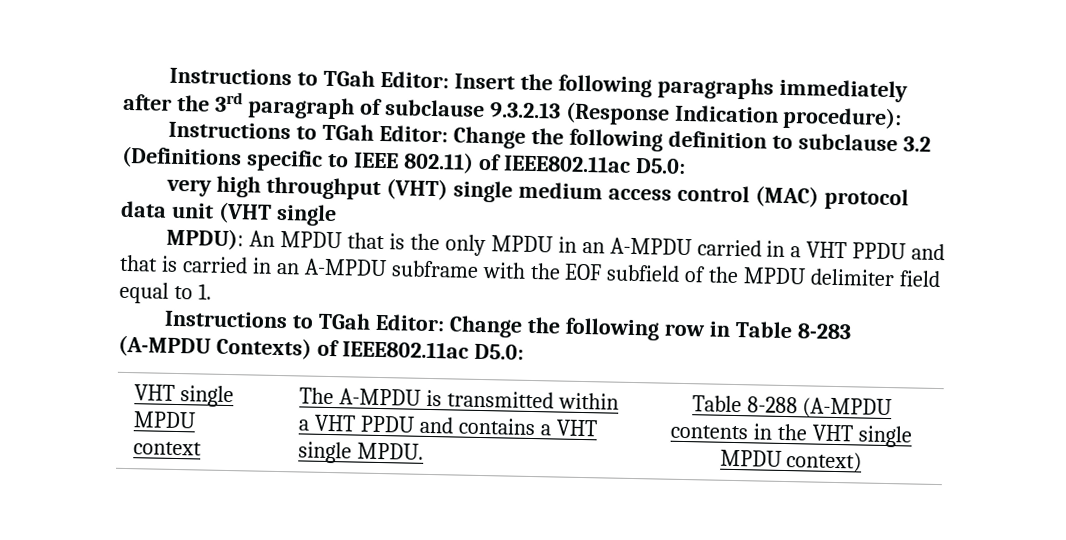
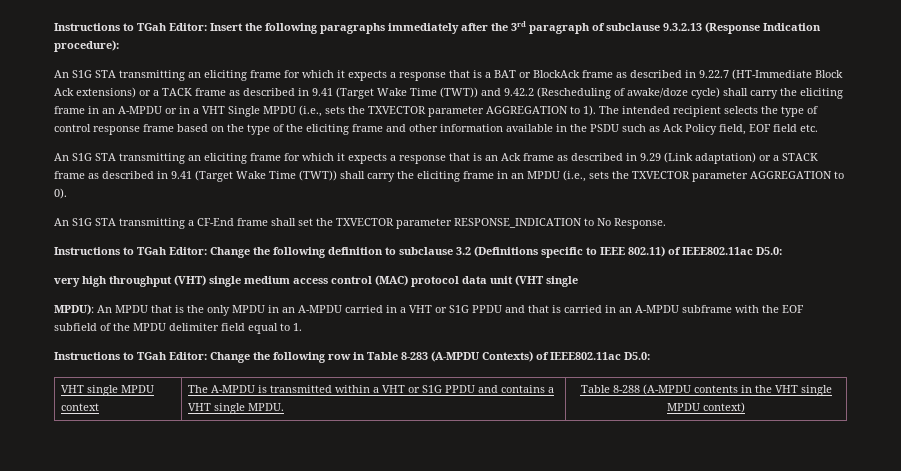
(903, 118) none -> [54,69,843,81] [54,87,843,99] [54,105,818,117] [54,124,818,135] [54,152,818,164] [54,170,844,182] [54,188,67,199] [54,218,666,229] // An S1G STA transmitting an eliciting frame for which it expects a response that is a BAT or BlockAck frame as described in 9.22.7 (HT-Immediate Block Ack extensions) or a TACK frame as described in 9.41 (Target Wake Time (TWT)) and 9.42.2 (Rescheduling of awake/doze cycle) shall carry the eliciting frame in an A-MPDU or in a VHT Single MPDU (i.e., sets the TXVECTOR parameter AGGREGATION to 1). The intended recipient selects the type of control response frame based on the type of the eliciting frame and other information available in the PSDU such as Ack Policy field, EOF field etc. // An S1G STA transmitting an eliciting frame for which it expects a response that is an Ack frame as described in 9.29 (Link adaptation) or a STACK frame as described in 9.41 (Target Wake Time (TWT)) shall carry the eliciting frame in an MPDU (i.e., sets the TXVECTOR parameter AGGREGATION to 0). // An S1G STA transmitting a CF-End frame shall set the TXVECTOR parameter RESPONSE_INDICATION to No Response.
(848, 250) none -> [435,305,469,313] or S1G
(356, 423) none -> [408,385,443,393] or S1G

